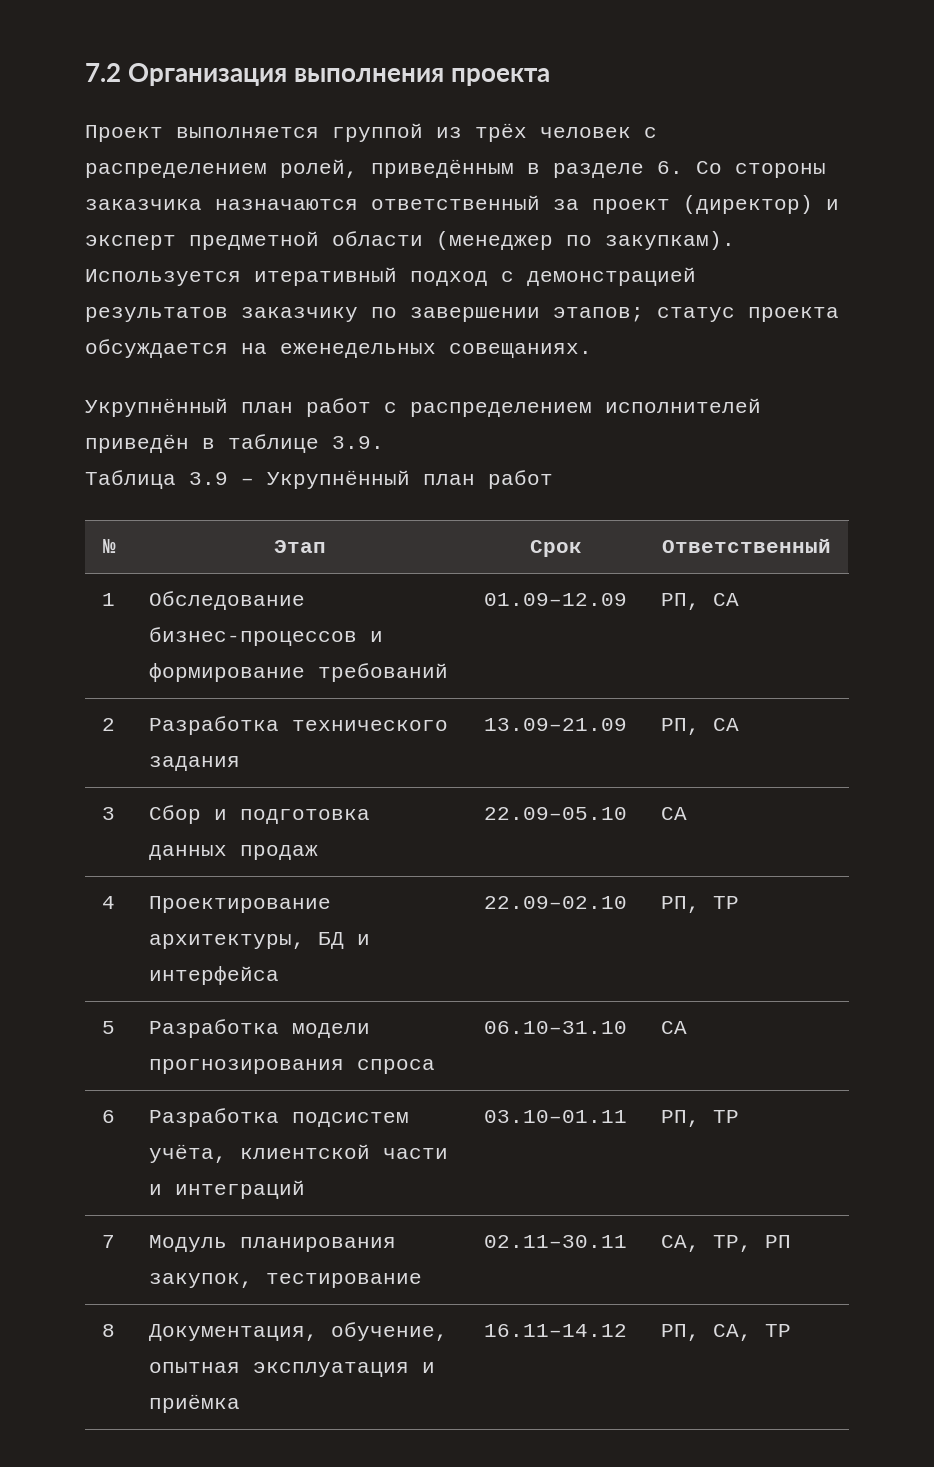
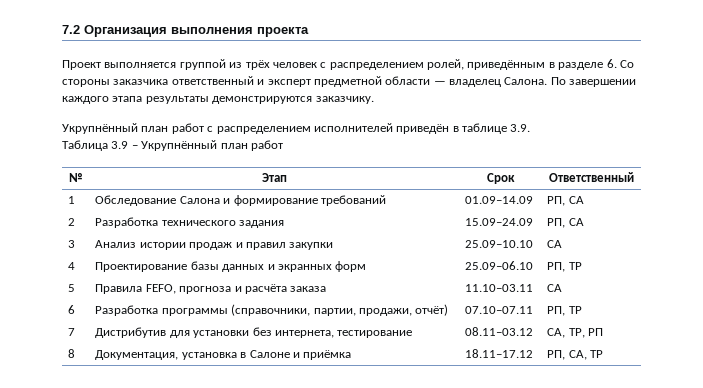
[215,195,839,214] [85,231,735,250] [85,267,696,286] [85,307,839,322] [85,339,592,358] назначаются ответственный за проект (директор) и эксперт предметной области (менеджер по закупкам). Используется итеративный подход с демонстрацией результатов заказчику по завершении этапов; статус проекта обсуждается на еженедельных совещаниях. -> [171,76,637,87] [62,96,374,104] ответственный и эксперт предметной области — владелец Салона. По завершении каждого этапа результаты демонстрируются заказчику.
[148,627,357,646] бизнес-процессов -> [179,196,220,204] Салона
[483,593,627,606] 01.09–12.09 -> [465,196,534,204] 01.09–14.09
[483,718,627,731] 13.09–21.09 -> [465,218,534,226] 15.09–24.09
[148,805,370,824] [148,845,318,860] [483,807,627,820] [660,807,687,820] [101,896,115,909] [148,896,331,913] [148,932,370,949] [148,966,279,985] [483,896,627,909] [660,896,739,913] [101,1021,115,1034] [148,1019,370,1038] [148,1059,435,1074] [483,1021,627,1034] [660,1021,687,1034] [101,1110,115,1123] [148,1108,409,1127] [148,1144,448,1163] [148,1180,305,1199] [483,1110,627,1123] [660,1110,739,1127] [101,1235,115,1248] [148,1235,396,1252] [148,1273,253,1288] Сбор и подготовка данных продаж | 22.09–05.10 | СА // 4 | Проектирование архитектуры, БД и интерфейса | 22.09–02.10 | РП, ТР // 5 | Разработка модели прогнозирования спроса | 06.10–31.10 | СА // 6 | Разработка подсистем учёта, клиентской части и интеграций | 03.10–01.11 | РП, ТР // 7 | Модуль планирования закупок, -> [95,240,334,250] [465,240,534,248] [547,240,563,248] [68,262,76,270] [95,261,367,272] [465,261,534,270] [547,262,582,272] [68,284,76,292] [95,284,327,294] [465,284,534,292] [547,284,563,292] [68,305,76,314] [95,304,449,316] [465,306,534,314] [547,306,582,316] [68,328,76,336] [95,327,334,338] Анализ истории продаж и правил закупки | 25.09–10.10 | СА // 4 | Проектирование базы данных и экранных форм | 25.09–06.10 | РП, ТР // 5 | Правила FEFO, прогноза и расчёта заказа | 11.10–03.11 | СА // 6 | Разработка программы (справочники, партии, продажи, отчёт) | 07.10–07.11 | РП, ТР // 7 | Дистрибутив для установки без интернета,
[483,1235,627,1248] 02.11–30.11 -> [465,327,534,336] 08.11–03.12
[330,1322,448,1341] [148,1362,409,1377] обучение, опытная эксплуатация -> [181,350,290,360] установка в Салоне
[483,1324,627,1337] 16.11–14.12 -> [465,349,534,358] 18.11–17.12

